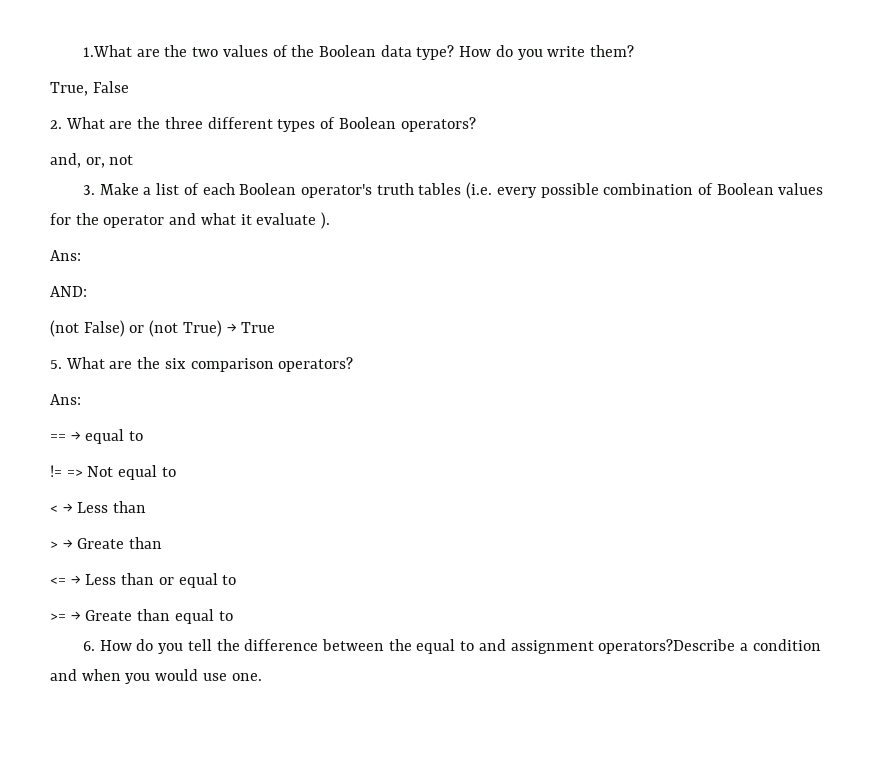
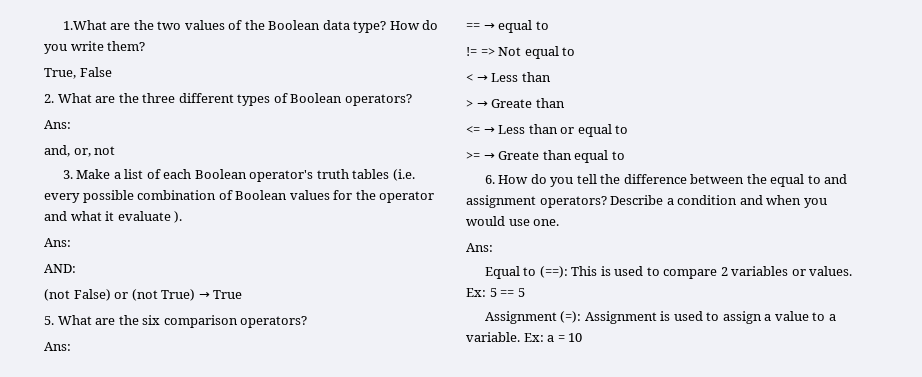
(476, 124) none -> [44,120,71,129] // Ans:
[598,639,736,654] operators?Describe -> [539,195,664,208] operators? Describe
(262, 677) none -> [466,243,493,252] [484,266,853,279] [466,288,525,297] [484,311,836,324] [466,332,583,342] // Ans: // Equal to (==): This is used to compare 2 variables or values. Ex: 5 == 5 // Assignment (=): Assignment is used to assign a value to a variable. Ex: a = 10

